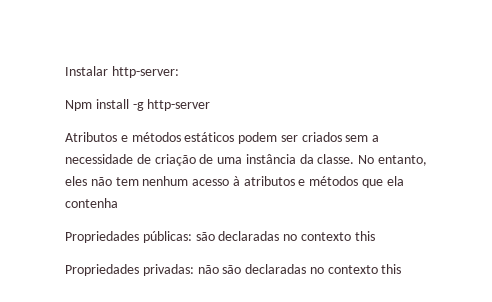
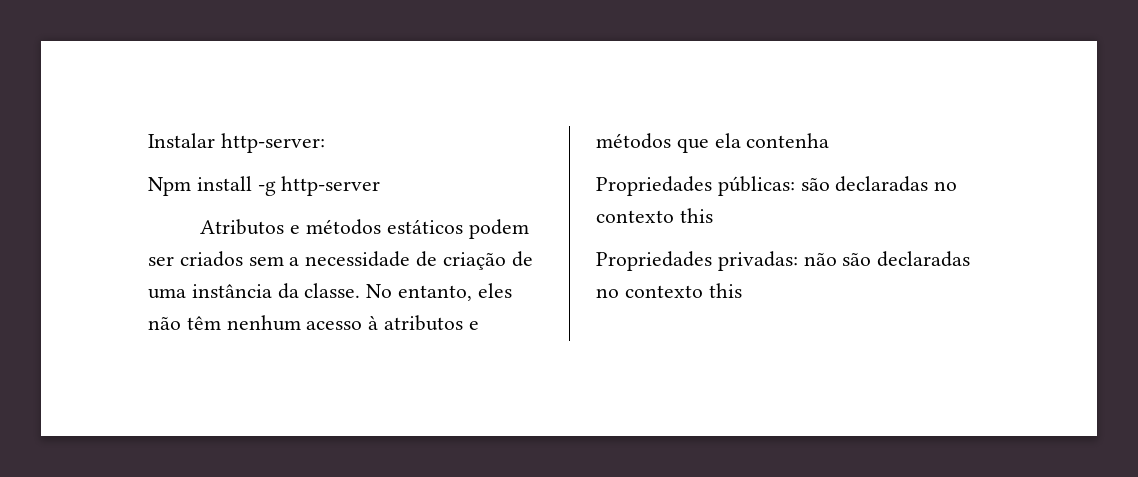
[115,177,139,186] tem -> [186,316,221,330] têm

